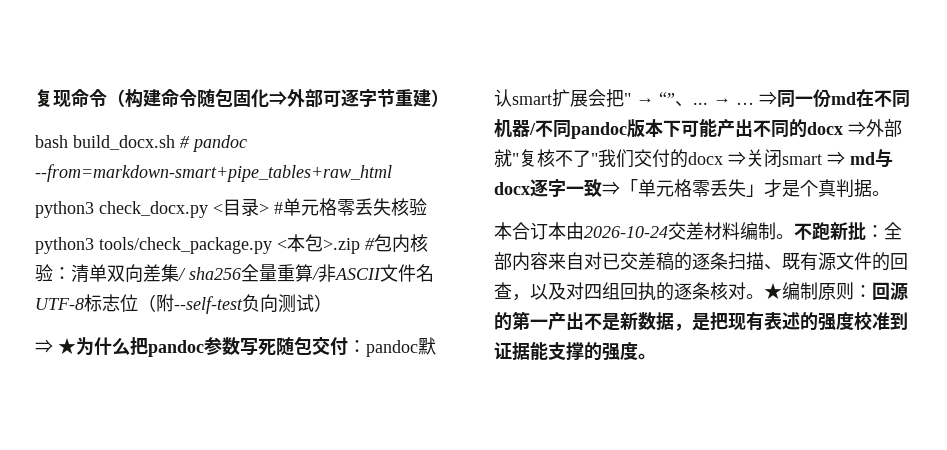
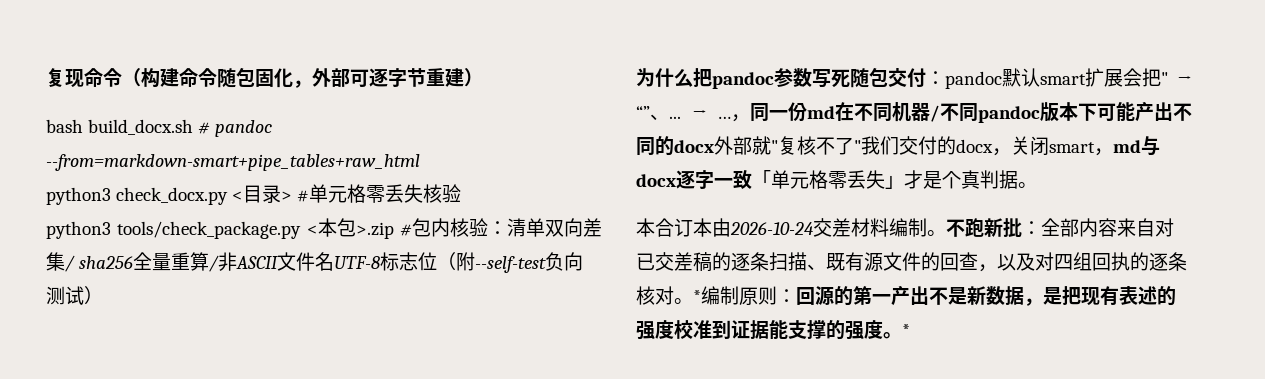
[269,91,287,105] ⇒ -> [293,80,312,88] ，
[35,338,76,354] ⇒ ★ -> (103, 295) none
[759,91,777,105] ⇒ -> [731,114,750,122] ，
[848,121,866,135] ⇒ -> (714, 146) none
[728,151,746,165] ⇒ -> [992,148,1011,156] ，
[827,151,845,165] ⇒ -> [1094,148,1113,156] ，
[602,181,620,195] ⇒ -> (752, 179) none
[764,283,782,299] ★ -> [693,290,701,303] *
(656, 356) none -> [902,324,910,337] *

